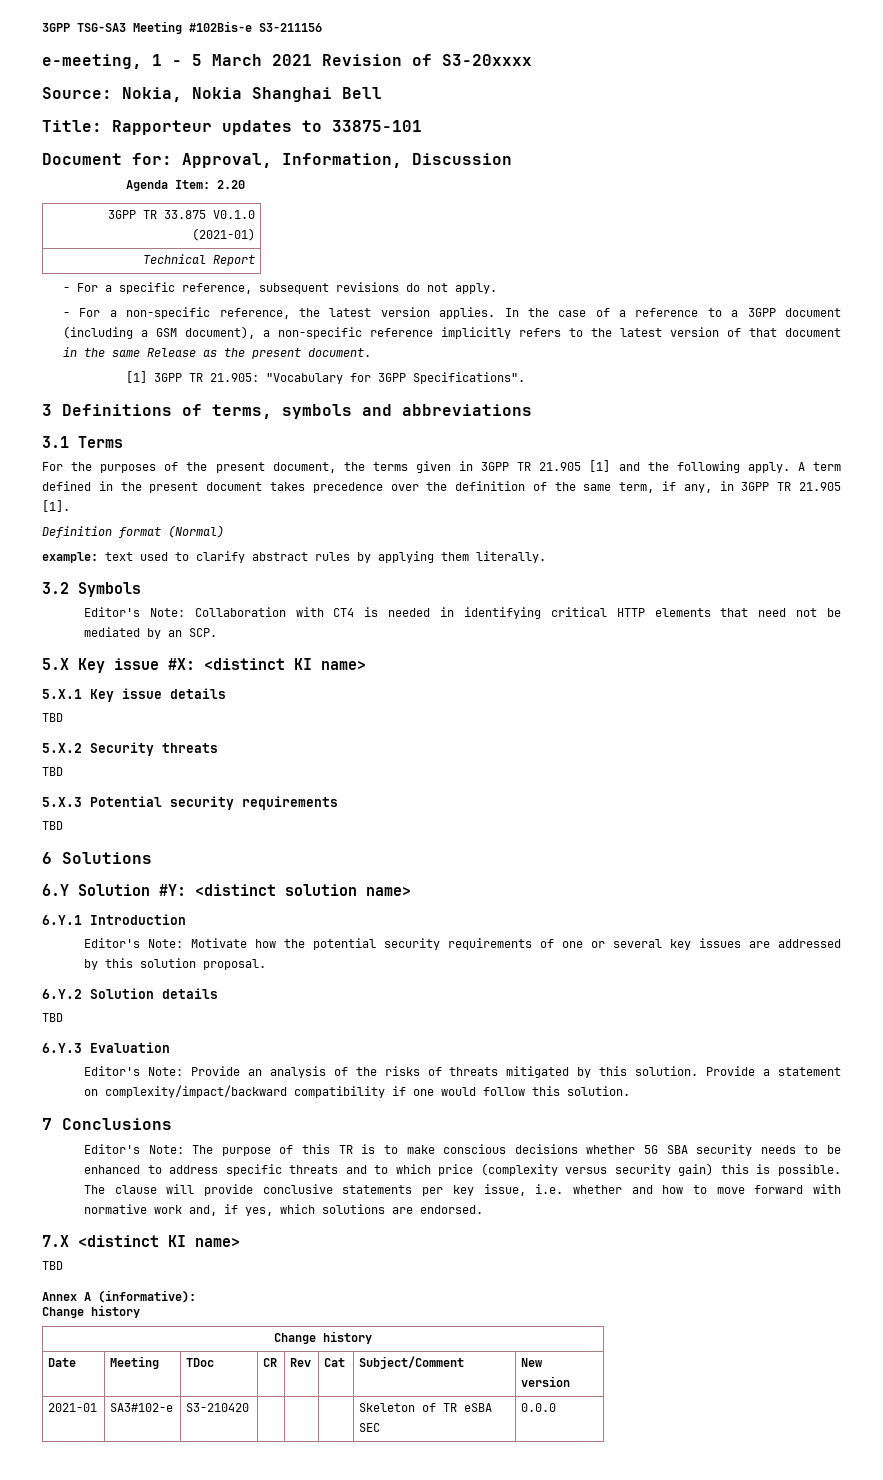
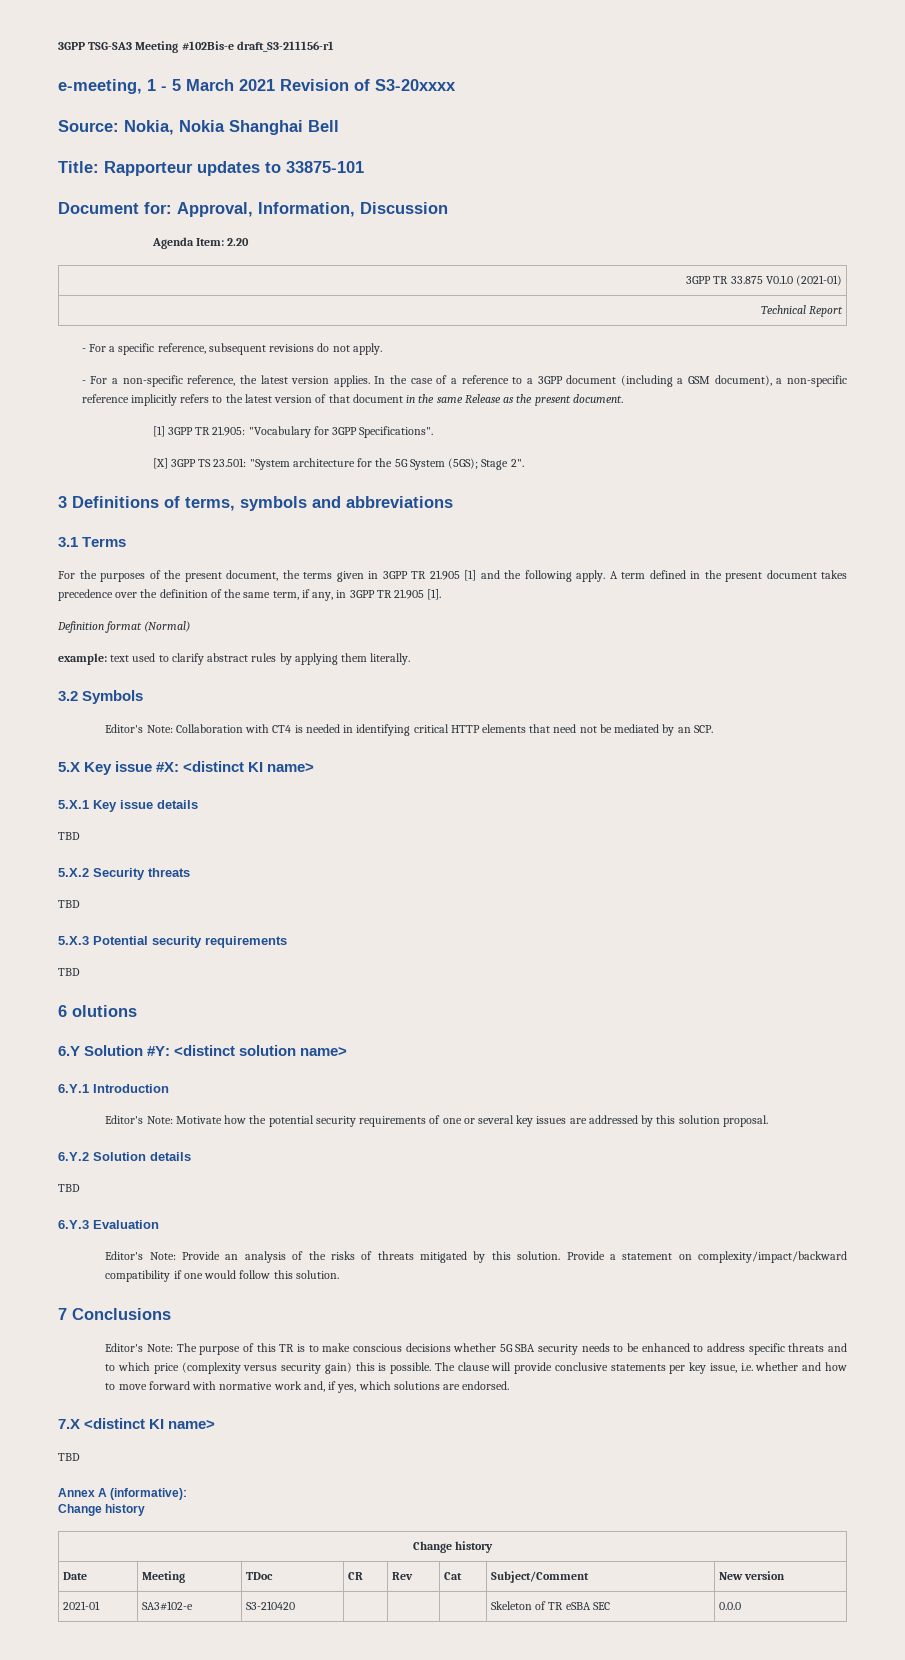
[259,23,322,32] S3-211156 -> [236,41,334,52] draft_S3-211156-r1
(526, 378) none -> [152,458,524,470] // [X] 3GPP TS 23.501: "System architecture for the 5G System (5GS); Stage 2".
[62,852,152,864] Solutions -> [72,1005,137,1017] olutions

